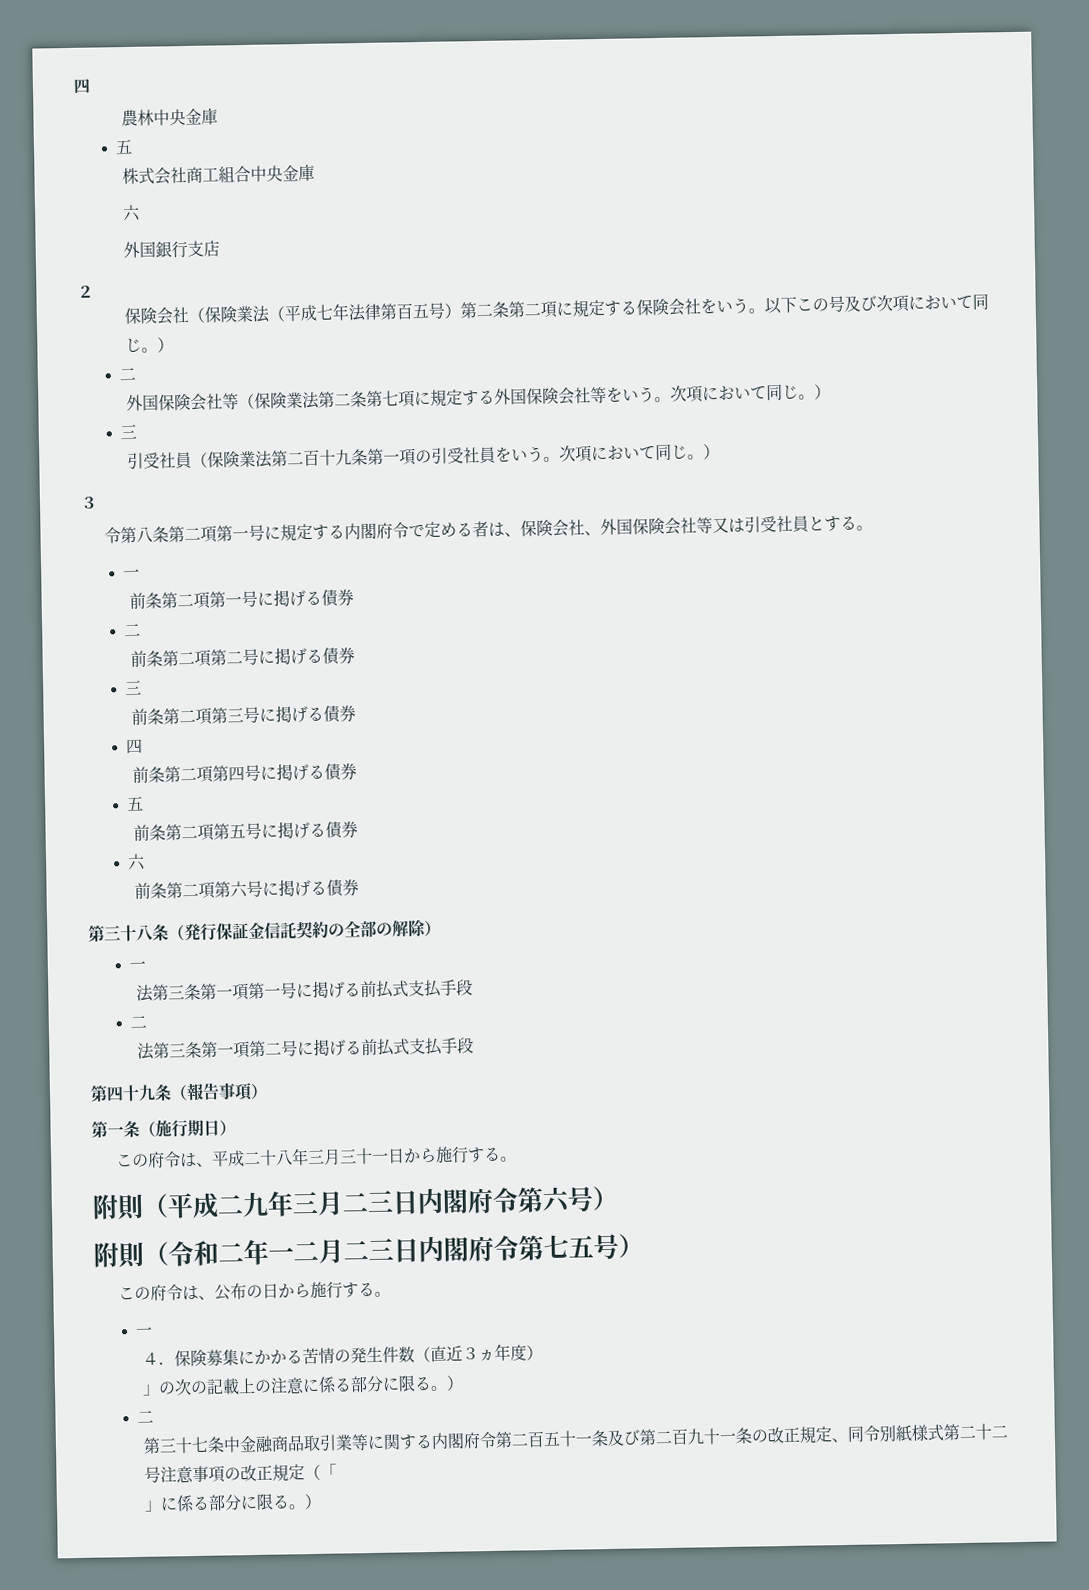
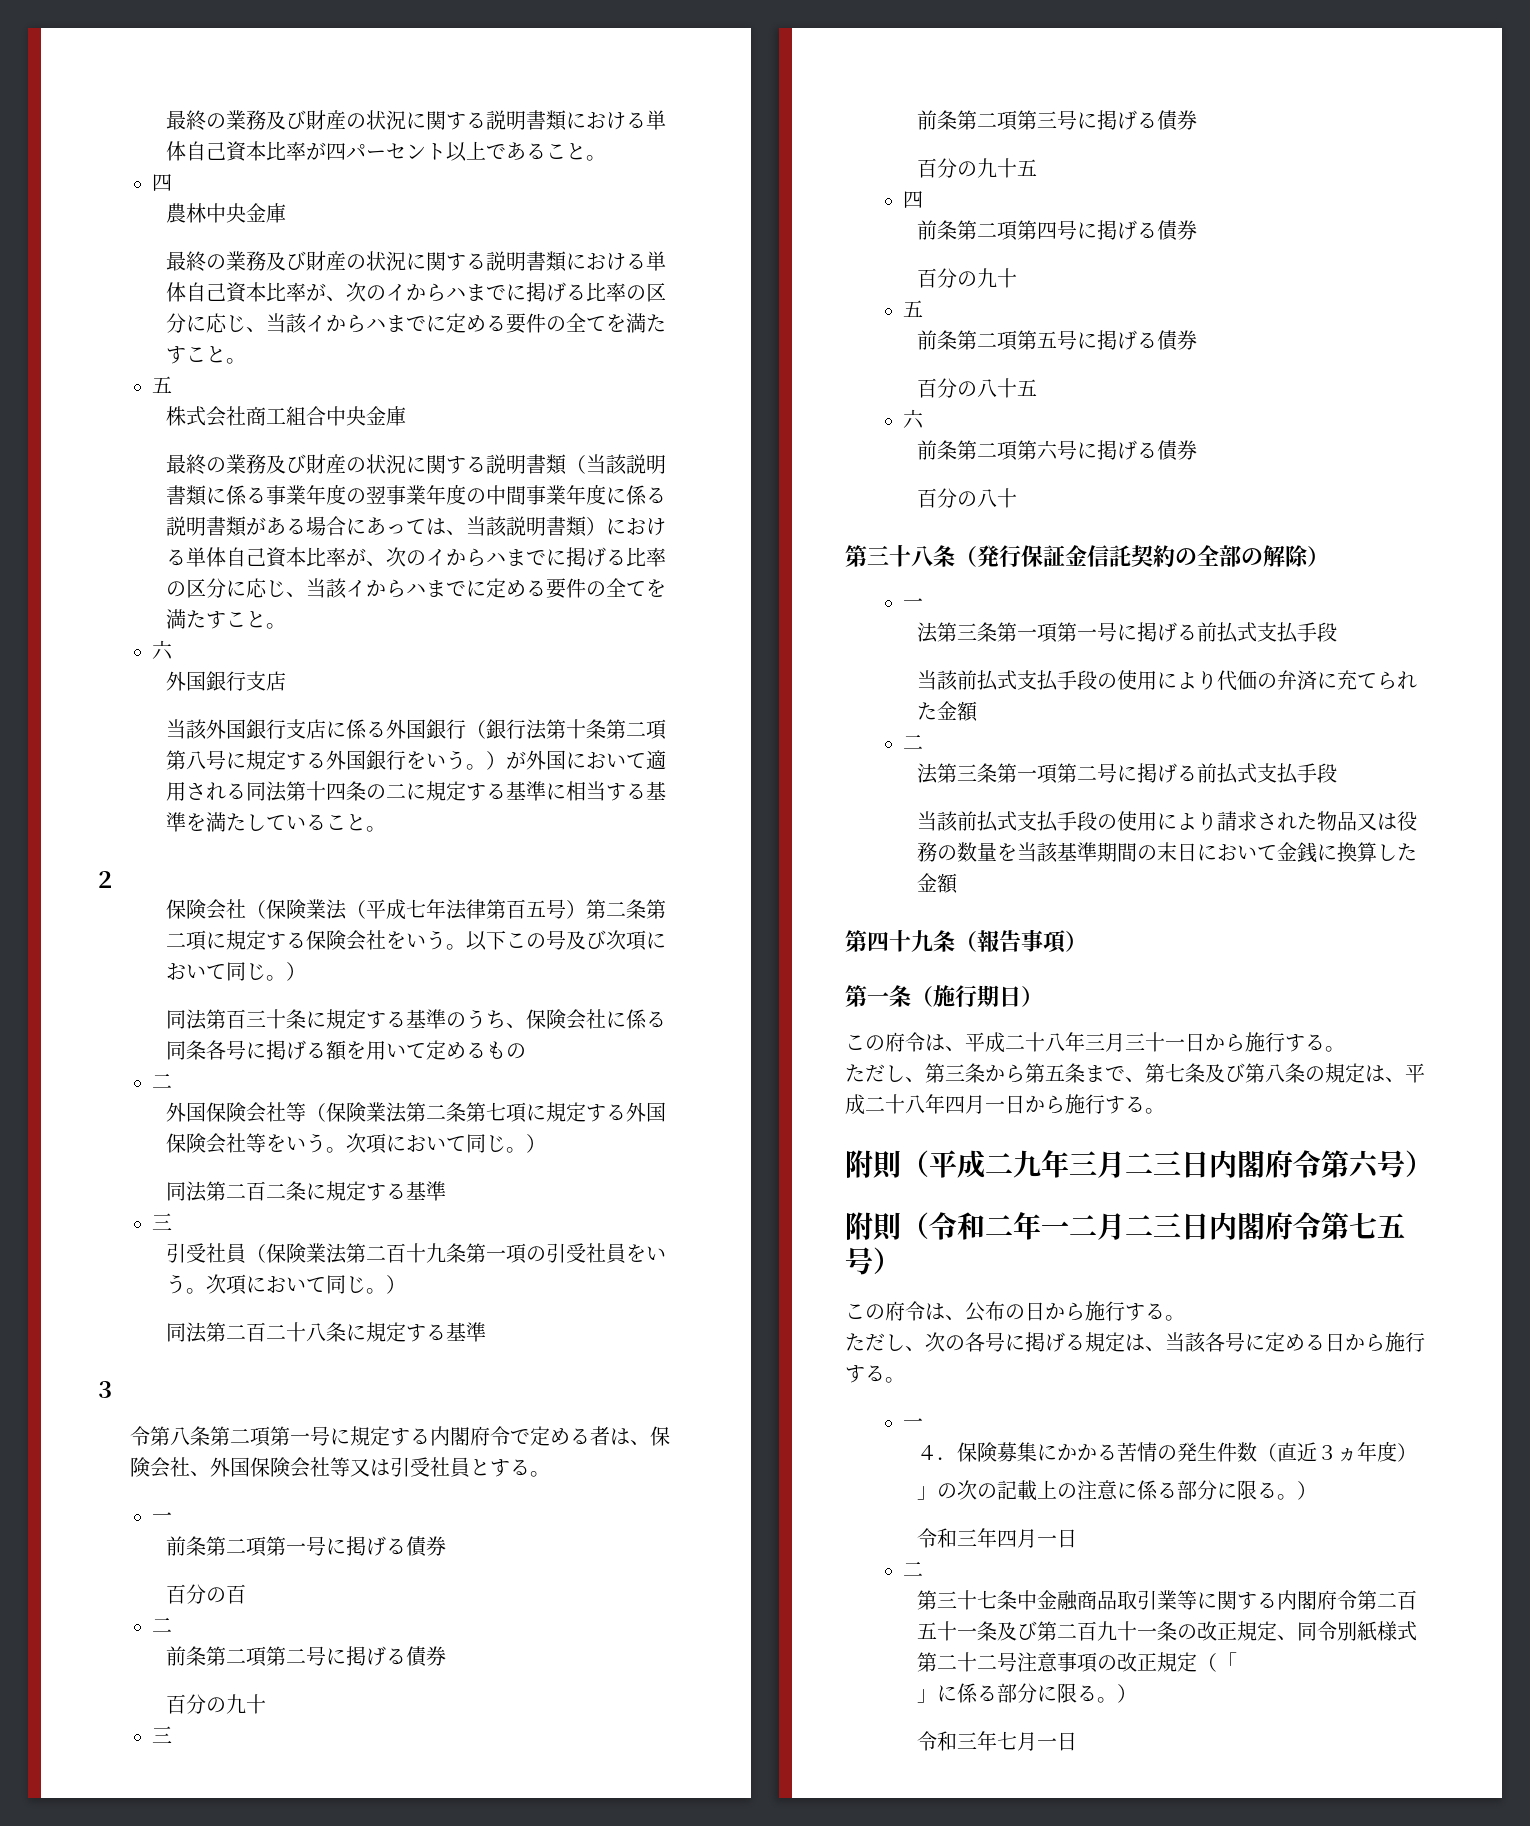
[73,78,91,94] [120,107,218,127] 四 // 農林中央金庫 -> [165,110,666,131] [165,141,606,162] [151,174,172,191] [165,203,286,223] [165,251,666,272] [165,282,666,303] [165,313,666,334] [165,346,246,364] 最終の業務及び財産の状況に関する説明書類における単体自己資本比率が四パーセント以上であること。 // 四 // 農林中央金庫 // 最終の業務及び財産の状況に関する説明書類における単体自己資本比率が、次のイからハまでに掲げる比率の区分に応じ、当該イからハまでに定める要件の全てを満たすこと。
[121,204,141,222] [122,240,220,259] 六 // 外国銀行支店 -> [165,454,666,475] [165,484,666,506] [165,516,666,537] [165,547,666,568] [165,578,666,599] [165,609,286,629] [151,640,173,660] [165,671,286,691] [165,719,666,740] [165,750,666,770] [165,781,666,802] [165,812,386,832] 最終の業務及び財産の状況に関する説明書類（当該説明書類に係る事業年度の翌事業年度の中間事業年度に係る説明書類がある場合にあっては、当該説明書類）における単体自己資本比率が、次のイからハまでに掲げる比率の区分に応じ、当該イからハまでに定める要件の全てを満たすこと。 // 六 // 外国銀行支店 // 当該外国銀行支店に係る外国銀行（銀行法第十条第二項第八号に規定する外国銀行をいう。）が外国において適用される同法第十四条の二に規定する基準に相当する基準を満たしていること。
(174, 345) none -> [165,1009,666,1030] [165,1040,526,1061] // 同法第百三十条に規定する基準のうち、保険会社に係る同条各号に掲げる額を用いて定めるもの
(831, 392) none -> [165,1181,446,1202] // 同法第二百二条に規定する基準
(720, 451) none -> [165,1322,486,1343] // 同法第二百二十八条に規定する基準
(354, 598) none -> [165,1584,246,1604] // 百分の百
(355, 656) none -> [165,1694,266,1714] // 百分の九十
(356, 714) none -> [916,158,1037,178] // 百分の九十五
(357, 772) none -> [916,268,1017,288] // 百分の九十
(358, 830) none -> [916,378,1037,398] // 百分の八十五
(359, 888) none -> [916,488,1017,508] // 百分の八十
(473, 987) none -> [916,670,1417,691] [916,701,978,722] // 当該前払式支払手段の使用により代価の弁済に充てられた金額
(474, 1045) none -> [916,811,1417,832] [916,842,1417,863] [916,873,958,894] // 当該前払式支払手段の使用により請求された物品又は役務の数量を当該基準期間の末日において金銭に換算した金額
(518, 1159) none -> [845,1063,1425,1083] [845,1094,1165,1115] // ただし、第三条から第五条まで、第七条及び第八条の規定は、平成二十八年四月一日から施行する。
(392, 1294) none -> [845,1332,1425,1353] [845,1365,905,1383] // ただし、次の各号に掲げる規定は、当該各号に定める日から施行する。
(464, 1383) none -> [916,1528,1077,1548] // 令和三年四月一日
(322, 1501) none -> [916,1731,1077,1751] // 令和三年七月一日

